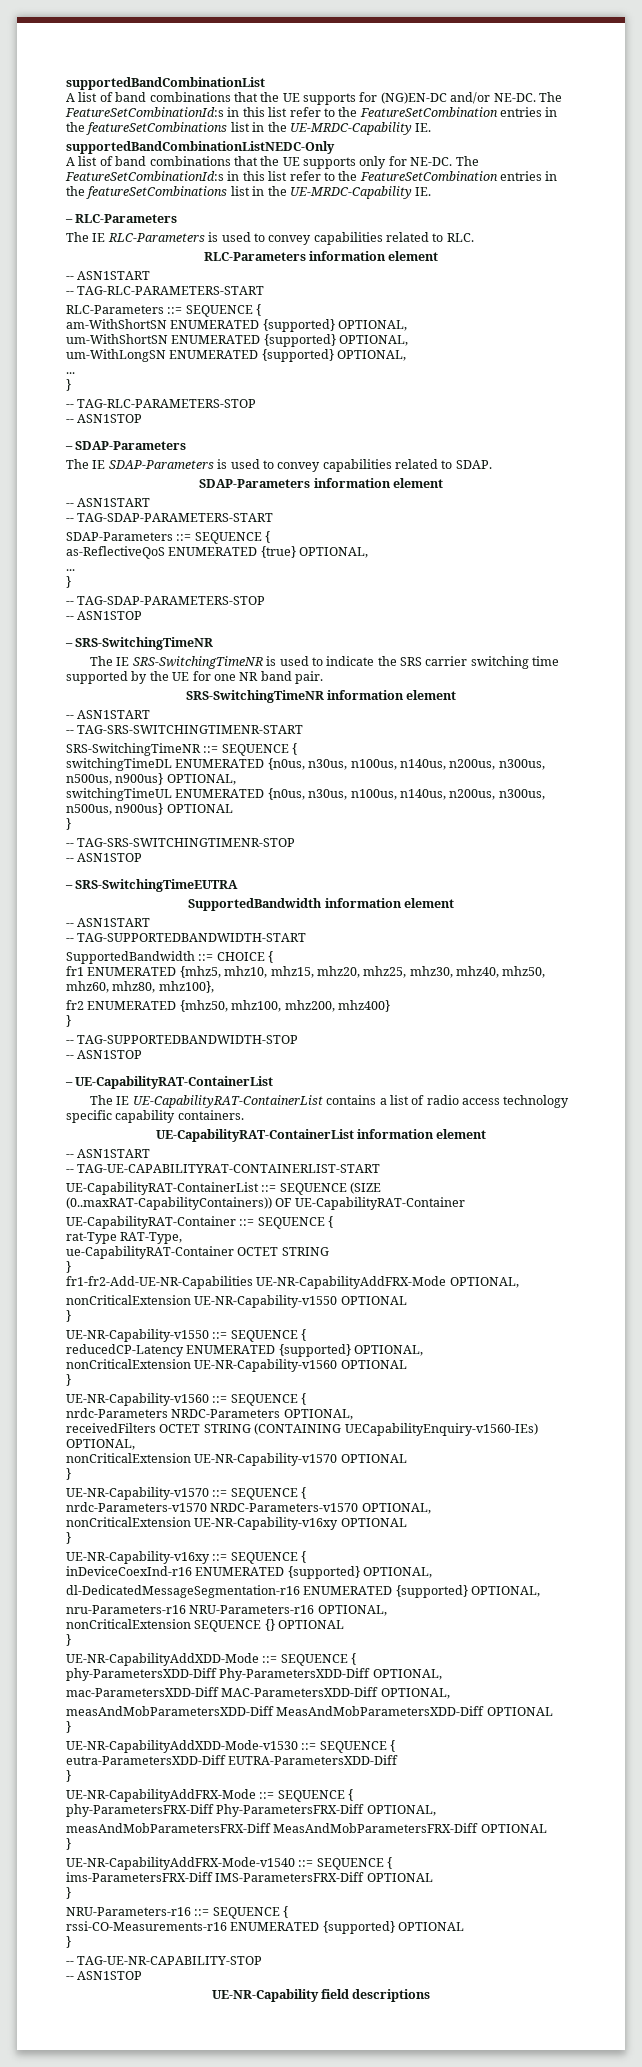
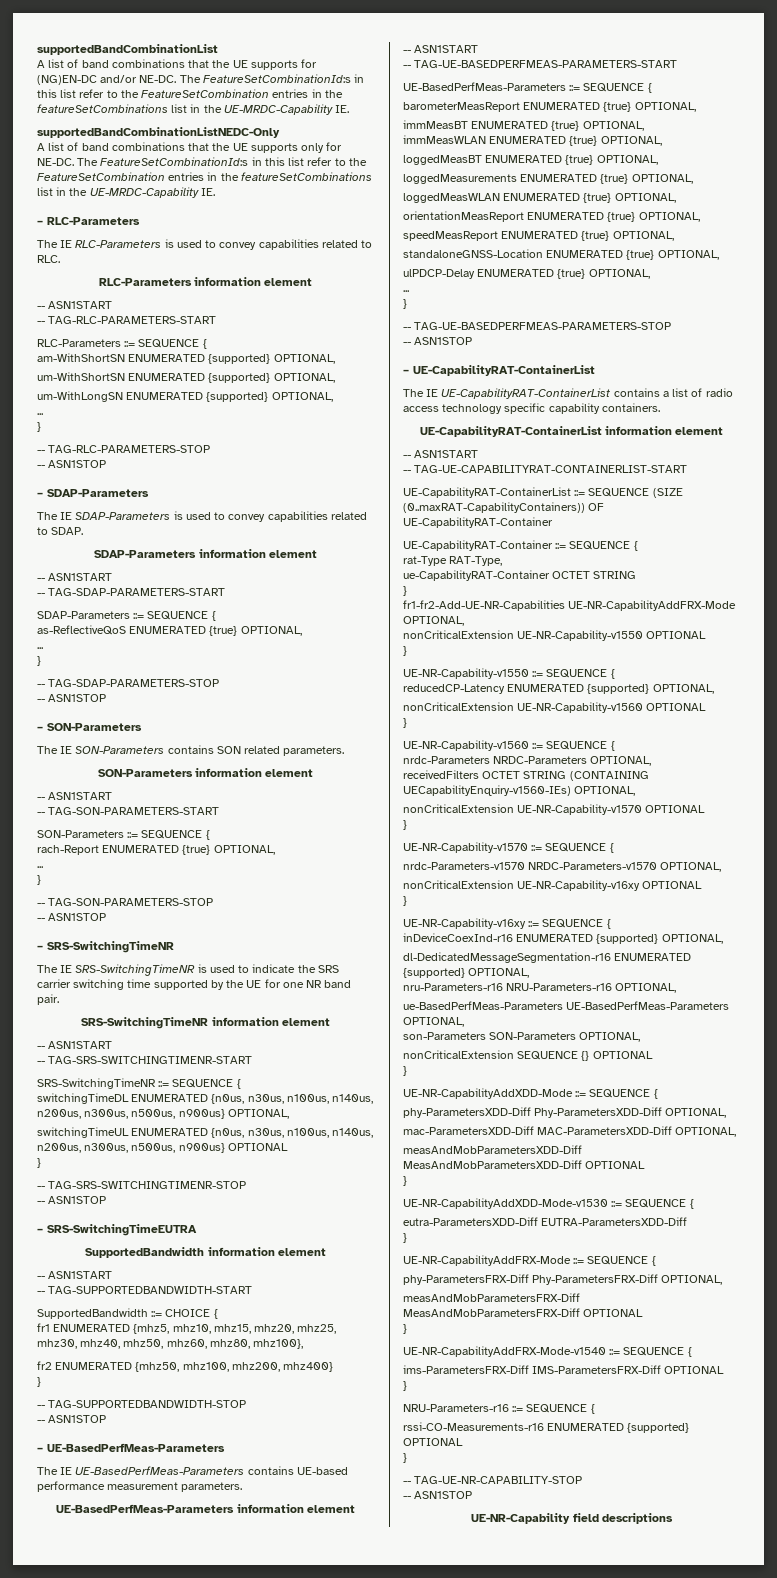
(143, 615) none -> [37,723,142,731] [37,745,345,756] [97,768,314,777] [37,792,113,800] [37,807,220,815] [37,830,210,840] [37,845,275,855] [37,866,43,868] [37,875,41,885] [37,898,214,906] [37,913,107,921] // – SON-Parameters // The IE SON-Parameters contains SON related parameters. // SON-Parameters information element // -- ASN1START // -- TAG-SON-PARAMETERS-START // SON-Parameters ::= SEQUENCE { // rach-Report ENUMERATED {true} OPTIONAL, // ... // } // -- TAG-SON-PARAMETERS-STOP // -- ASN1STOP
(143, 1054) none -> [37,1443,225,1452] [37,1466,348,1475] [37,1481,243,1492] [56,1504,355,1513] [403,45,479,53] [403,60,678,68] [403,82,652,93] [403,102,696,112] [403,120,644,131] [403,135,662,146] [403,155,658,165] [403,174,693,184] [403,193,676,203] [403,211,700,222] [403,231,674,241] [403,249,719,260] [403,269,650,279] [403,290,409,292] [403,299,407,309] [403,322,672,330] [403,337,473,345] // – UE-BasedPerfMeas-Parameters // The IE UE-BasedPerfMeas-Parameters contains UE-based performance measurement parameters. // UE-BasedPerfMeas-Parameters information element // -- ASN1START // -- TAG-UE-BASEDPERFMEAS-PARAMETERS-START // UE-BasedPerfMeas-Parameters ::= SEQUENCE { // barometerMeasReport ENUMERATED {true} OPTIONAL, // immMeasBT ENUMERATED {true} OPTIONAL, // immMeasWLAN ENUMERATED {true} OPTIONAL, // loggedMeasBT ENUMERATED {true} OPTIONAL, // loggedMeasurements ENUMERATED {true} OPTIONAL, // loggedMeasWLAN ENUMERATED {true} OPTIONAL, // orientationMeasReport ENUMERATED {true} OPTIONAL, // speedMeasReport ENUMERATED {true} OPTIONAL, // standaloneGNSS-Location ENUMERATED {true} OPTIONAL, // ulPDCP-Delay ENUMERATED {true} OPTIONAL, // ... // } // -- TAG-UE-BASEDPERFMEAS-PARAMETERS-STOP // -- ASN1STOP
(387, 1610) none -> [403,1001,730,1010] [403,1017,464,1027] [403,1032,641,1042] // ue-BasedPerfMeas-Parameters UE-BasedPerfMeas-Parameters OPTIONAL, // son-Parameters SON-Parameters OPTIONAL,

